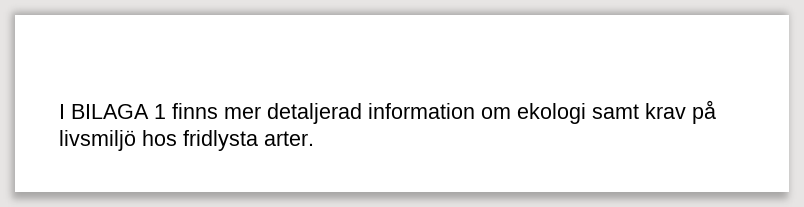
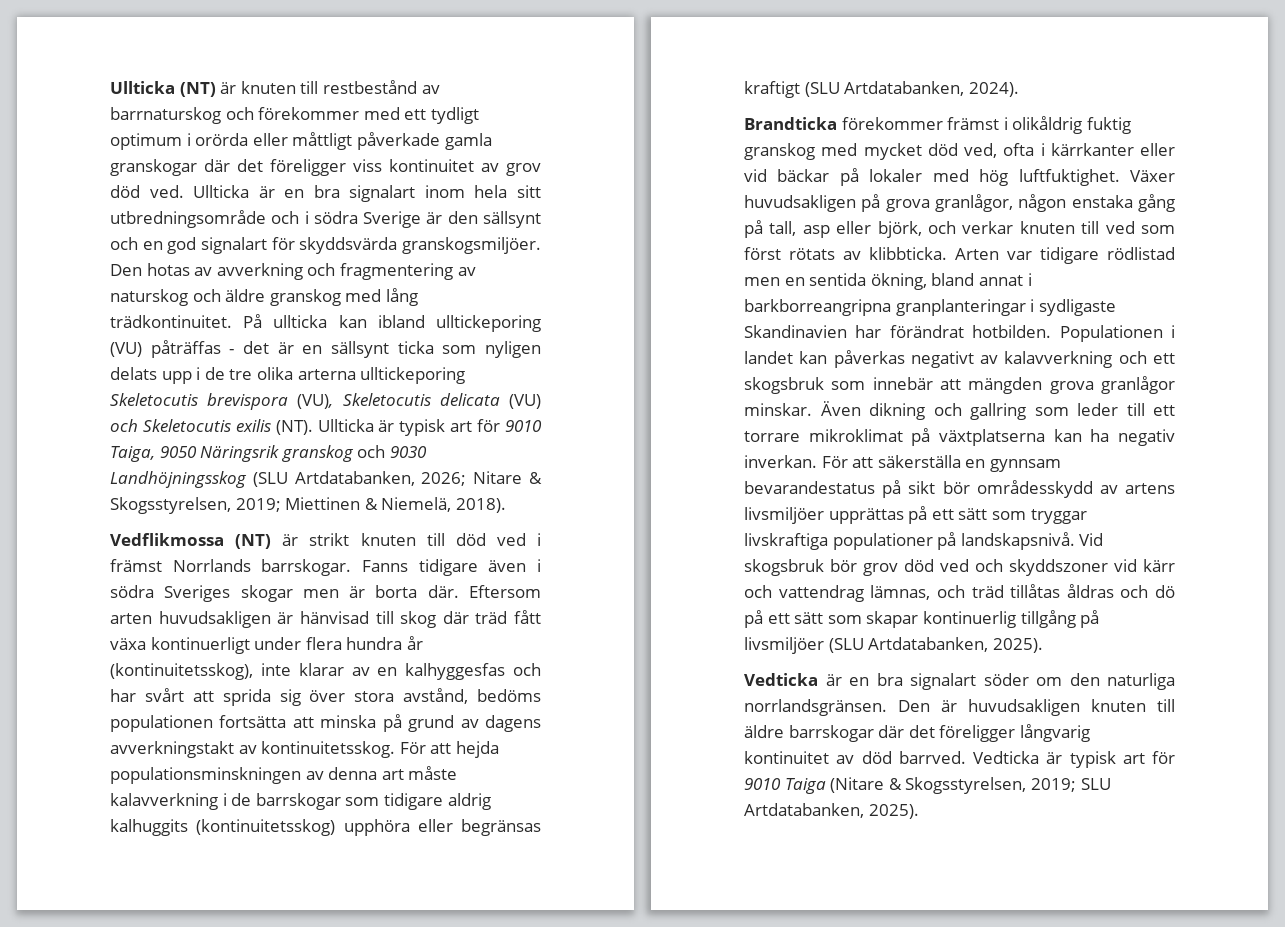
[59,100,716,124] [59,130,314,151] I BILAGA 1 finns mer detaljerad information om ekologi samt krav på livsmiljö hos fridlysta arter. -> [110,80,440,97] [110,107,479,124] [110,132,492,150] [110,159,541,176] [110,185,541,202] [110,210,541,228] [110,237,541,254] [110,263,476,280] [110,288,418,306] [110,314,541,332] [110,340,541,358] [110,367,466,384] [110,393,541,410] [110,419,543,436] [110,445,427,462] [110,471,542,488] [110,497,506,514] [110,533,541,549] [110,559,541,576] [110,585,541,602] [110,610,541,628] [110,636,423,654] [110,663,541,680] [110,688,541,706] [110,714,541,732] [110,741,499,758] [110,766,458,784] [110,793,491,810] [110,819,541,836] [744,81,1019,98] [744,116,1131,134] [744,143,1175,160] [744,168,1175,186] [744,194,1175,212] [744,220,1175,238] [744,247,1175,264] [744,273,1032,290] [744,299,1116,316] [744,325,1175,342] [744,350,1175,368] [744,376,1175,394] [744,401,1175,420] [744,428,1175,446] [744,455,1061,472] [744,480,1175,498] [744,506,1087,524] [744,532,1104,550] [744,559,1175,576] [744,584,1175,602] [744,610,1100,628] [744,637,1043,654] [744,673,1175,690] [744,699,1175,716] [744,724,1090,742] [744,751,1175,768] [744,777,1111,794] [744,803,919,819] Ullticka (NT) är knuten till restbestånd av barrnaturskog och förekommer med ett tydligt optimum i orörda eller måttligt påverkade gamla granskogar där det föreligger viss kontinuitet av grov död ved. Ullticka är en bra signalart inom hela sitt utbredningsområde och i södra Sverige är den sällsynt och en god signalart för skyddsvärda granskogsmiljöer. Den hotas av avverkning och fragmentering av naturskog och äldre granskog med lång trädkontinuitet. På ullticka kan ibland ulltickeporing (VU) påträffas - det är en sällsynt ticka som nyligen delats upp i de tre olika arterna ulltickeporing Skeletocutis brevispora (VU), Skeletocutis delicata (VU) och Skeletocutis exilis (NT). Ullticka är typisk art för 9010 Taiga, 9050 Näringsrik granskog och 9030 Landhöjningsskog (SLU Artdatabanken, 2026; Nitare & Skogsstyrelsen, 2019; Miettinen & Niemelä, 2018). // Vedflikmossa (NT) är strikt knuten till död ved i främst Norrlands barrskogar. Fanns tidigare även i södra Sveriges skogar men är borta där. Eftersom arten huvudsakligen är hänvisad till skog där träd fått växa kontinuerligt under flera hundra år (kontinuitetsskog), inte klarar av en kalhyggesfas och har svårt att sprida sig över stora avstånd, bedöms populationen fortsätta att minska på grund av dagens avverkningstakt av kontinuitetsskog. För att hejda populationsminskningen av denna art måste kalavverkning i de barrskogar som tidigare aldrig kalhuggits (kontinuitetsskog) upphöra eller begränsas kraftigt (SLU Artdatabanken, 2024). // Brandticka förekommer främst i olikåldrig fuktig granskog med mycket död ved, ofta i kärrkanter eller vid bäckar på lokaler med hög luftfuktighet. Växer huvudsakligen på grova granlågor, någon enstaka gång på tall, asp eller björk, och verkar knuten till ved som först rötats av klibbticka. Arten var tidigare rödlistad men en sentida ökning, bland annat i barkborreangripna granplanteringar i sydligaste Skandinavien har förändrat hotbilden. Populationen i landet kan påverkas negativt av kalavverkning och ett skogsbruk som innebär att mängden grova granlågor minskar. Även dikning och gallring som leder till ett torrare mikroklimat på växtplatserna kan ha negativ inverkan. För att säkerställa en gynnsam bevarandestatus på sikt bör områdesskydd av artens livsmiljöer upprättas på ett sätt som tryggar livskraftiga populationer på landskapsnivå. Vid skogsbruk bör grov död ved och skyddszoner vid kärr och vattendrag lämnas, och träd tillåtas åldras och dö på ett sätt som skapar kontinuerlig tillgång på livsmiljöer (SLU Artdatabanken, 2025). // Vedticka är en bra signalart söder om den naturliga norrlandsgränsen. Den är huvudsakligen knuten till äldre barrskogar där det föreligger långvarig kontinuitet av död barrved. Vedticka är typisk art för 9010 Taiga (Nitare & Skogsstyrelsen, 2019; SLU Artdatabanken, 2025).

